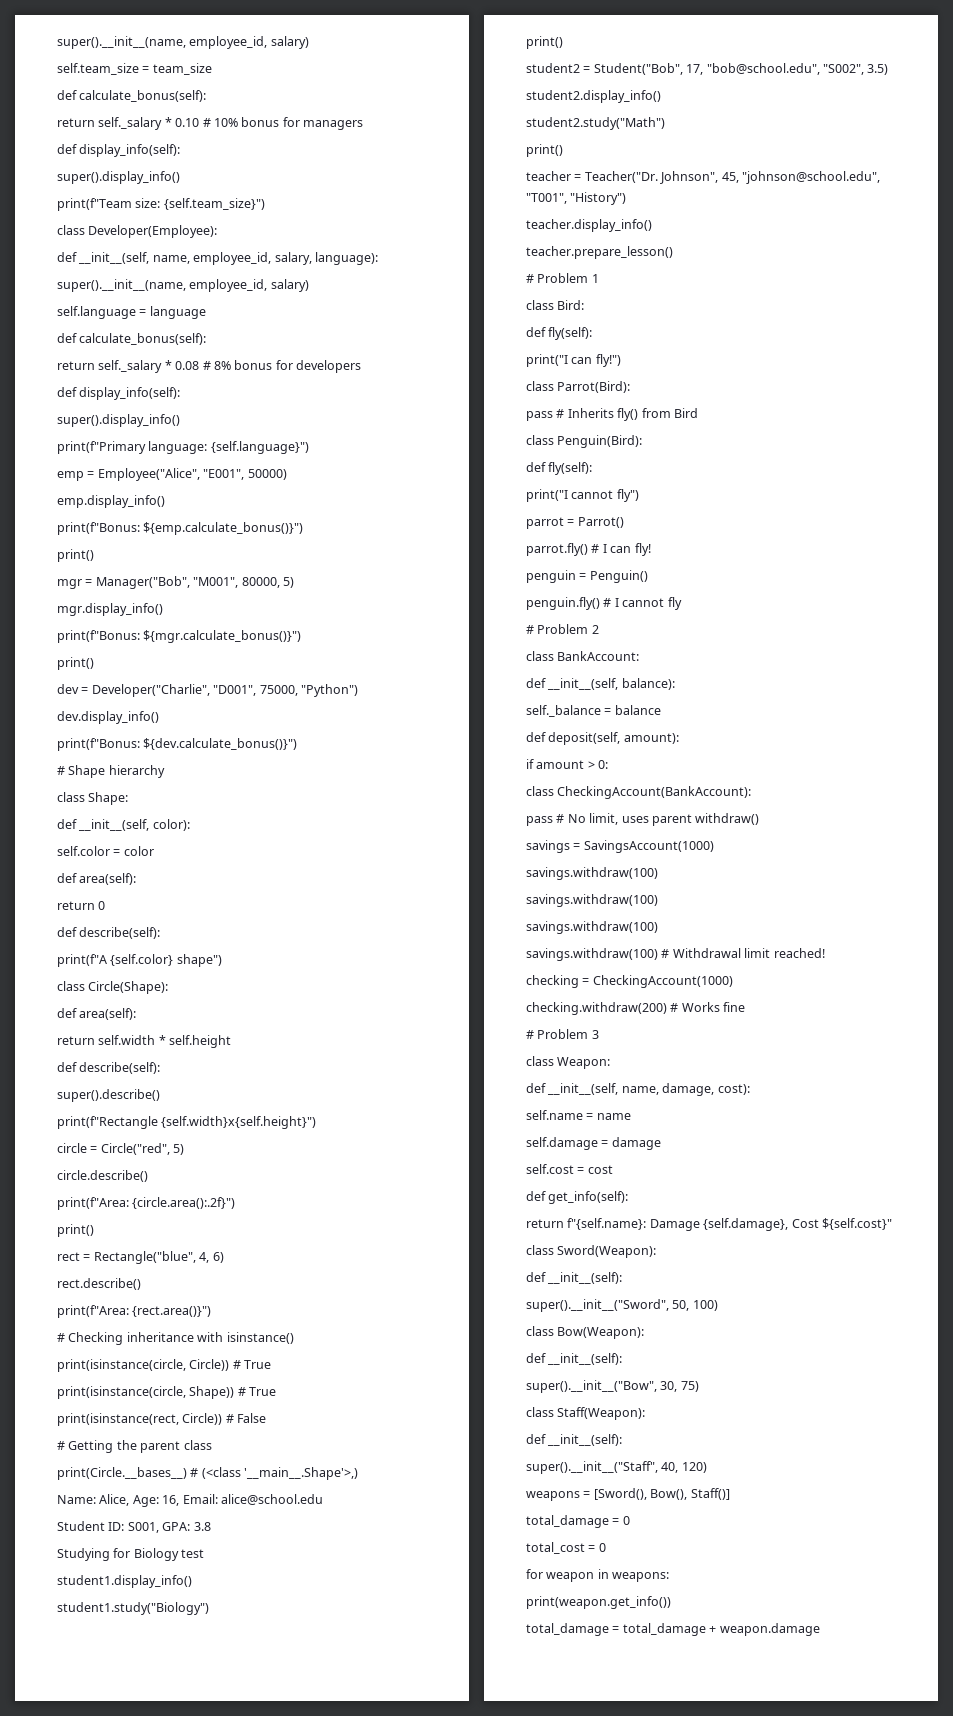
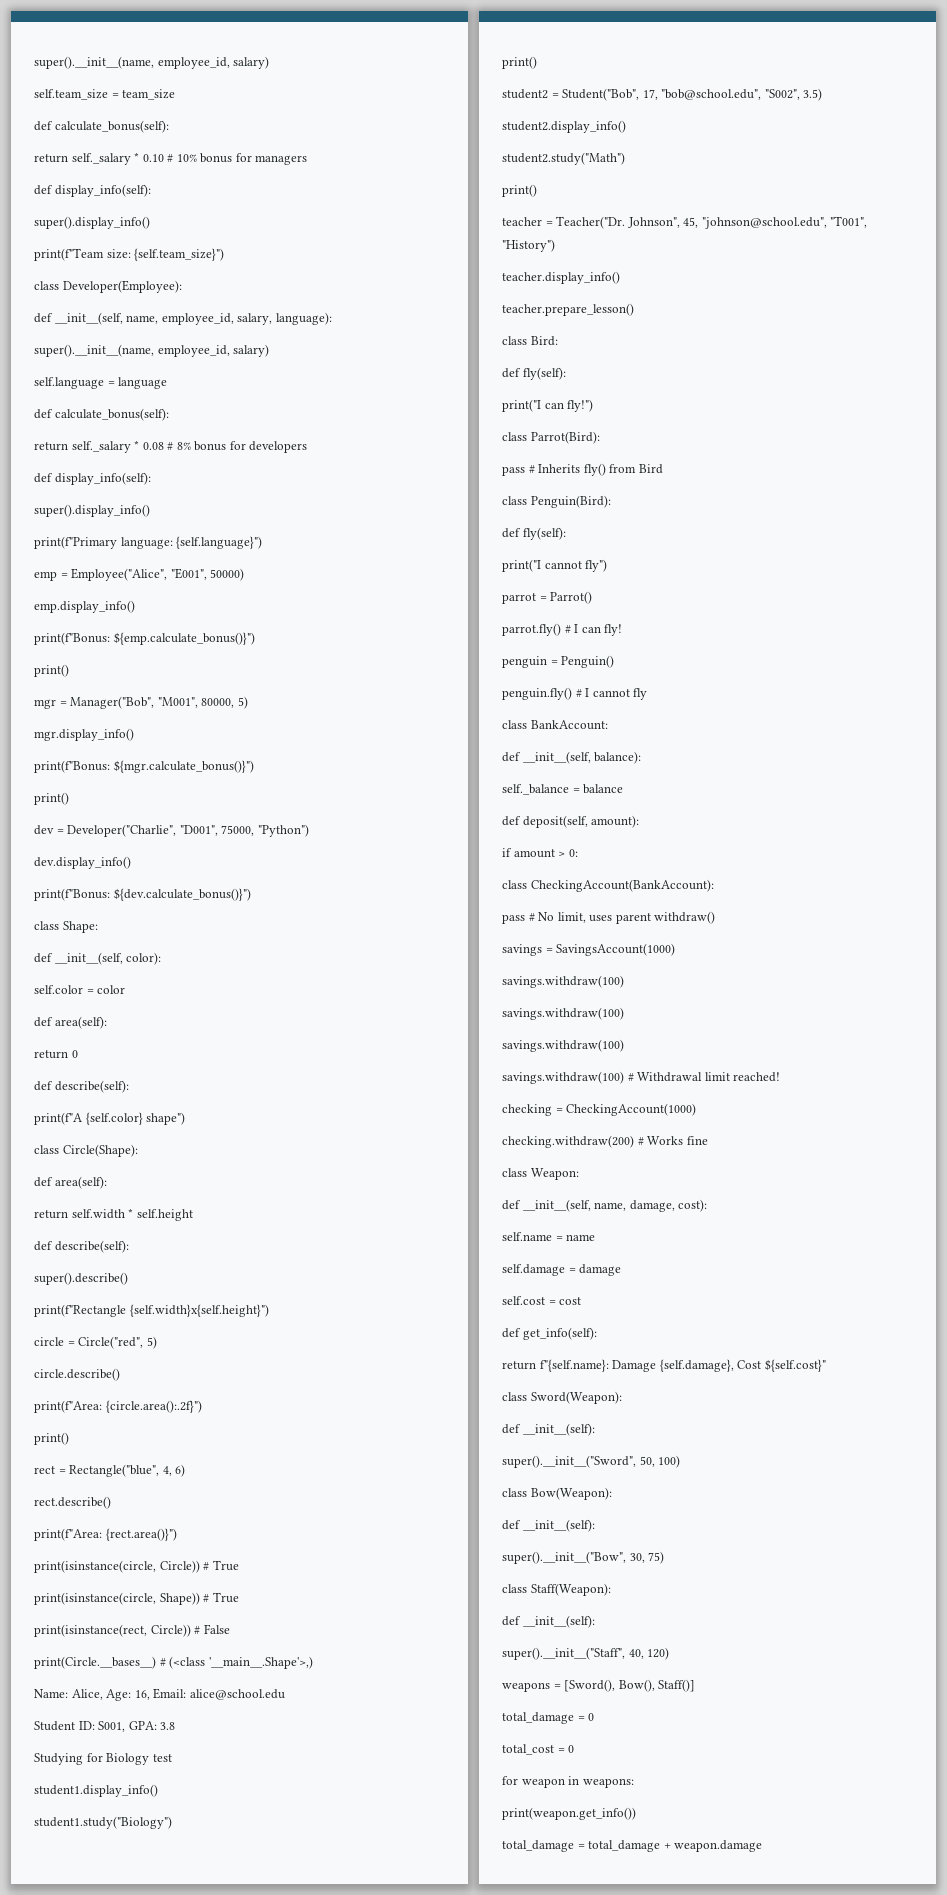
[57,765,165,778] // # Shape hierarchy -> (251, 894) none
[57,1332,294,1345] // # Checking inheritance with isinstance() -> (177, 1534) none
[57,1440,212,1453] // # Getting the parent class -> (230, 1629) none
[526,273,599,283] // # Problem 1 -> (634, 309) none
[526,624,599,634] // # Problem 2 -> (648, 694) none
[526,1029,599,1039] // # Problem 3 -> (708, 1140) none

